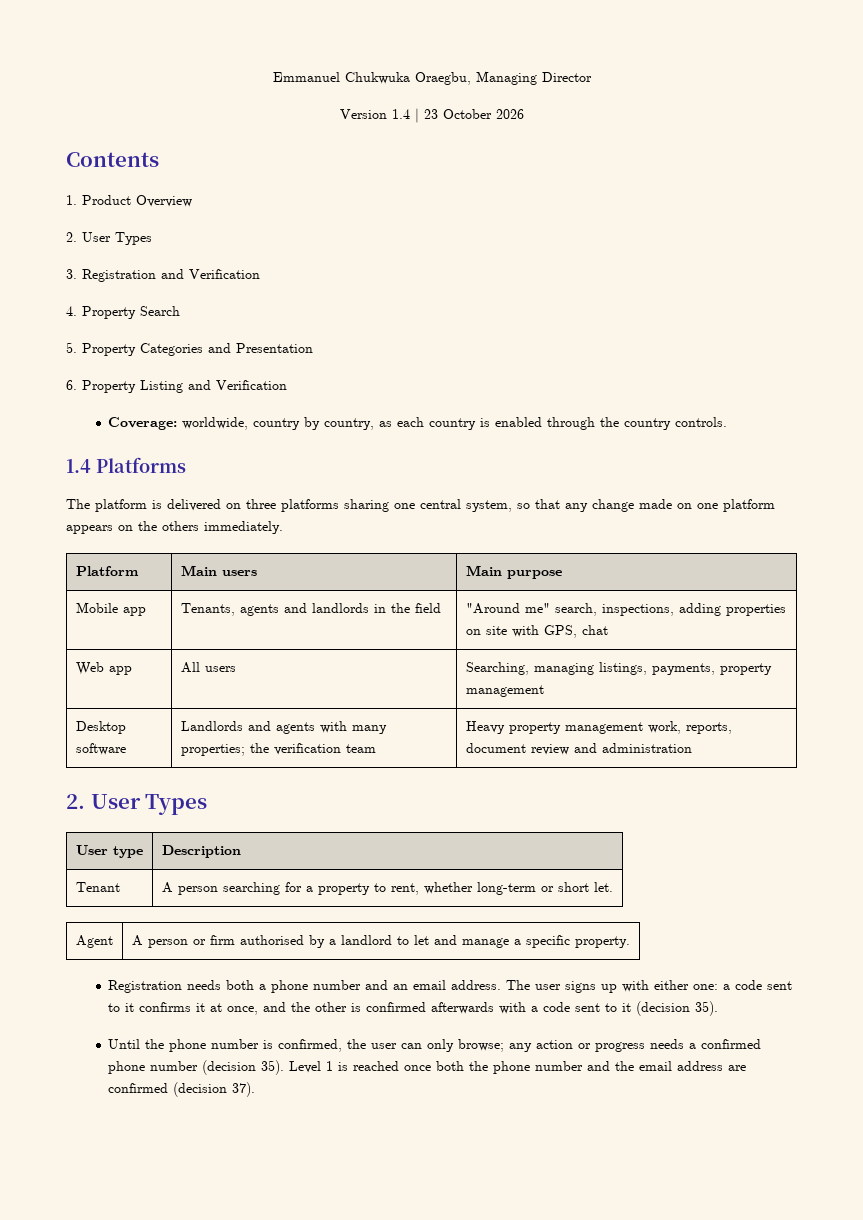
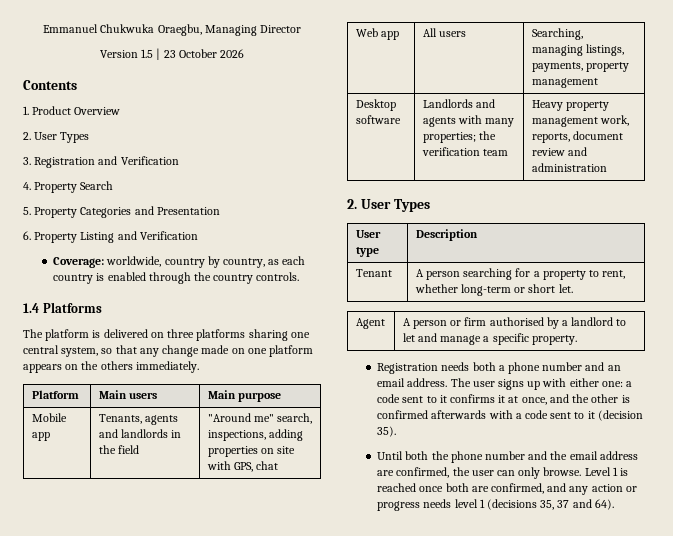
[391,109,410,119] 1.4 -> [141,49,154,58] 1.5
[145,1039,762,1052] [108,1060,432,1075] the phone number is confirmed, the user can only browse; any action or progress needs a confirmed phone number (decision 35). Level 1 is reached once -> (404, 455) none
[108,1082,256,1097] confirmed (decision 37). -> [396,467,629,479] [377,483,637,495] [377,499,614,511] confirmed, the user can only browse. Level 1 is reached once both are confirmed, and any action or progress needs level 1 (decisions 35, 37 and 64).

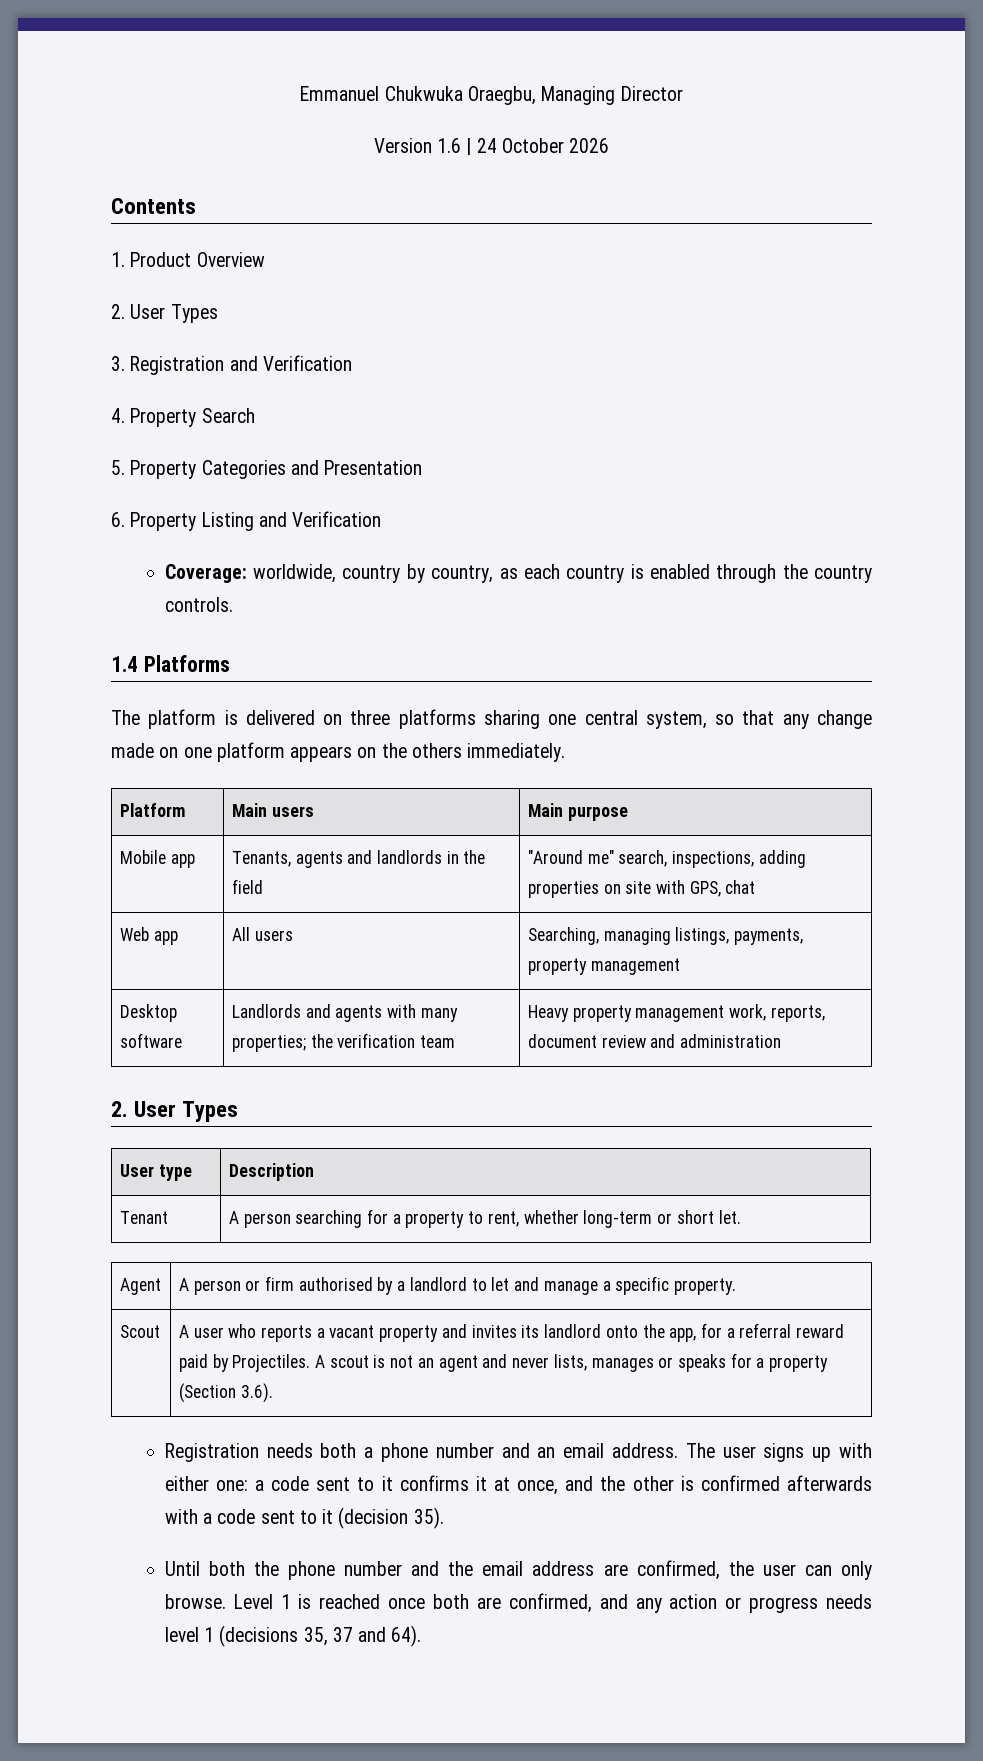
[141,48,176,60] 1.5 | 23 -> [437,138,497,155] 1.6 | 24
(577, 340) none -> [119,1325,160,1338] [178,1323,845,1342] [178,1353,829,1372] [178,1383,273,1403] // Scout | A user who reports a vacant property and invites its landlord onto the app, for a referral reward paid by Projectiles. A scout is not an agent and never lists, manages or speaks for a property (Section 3.6).

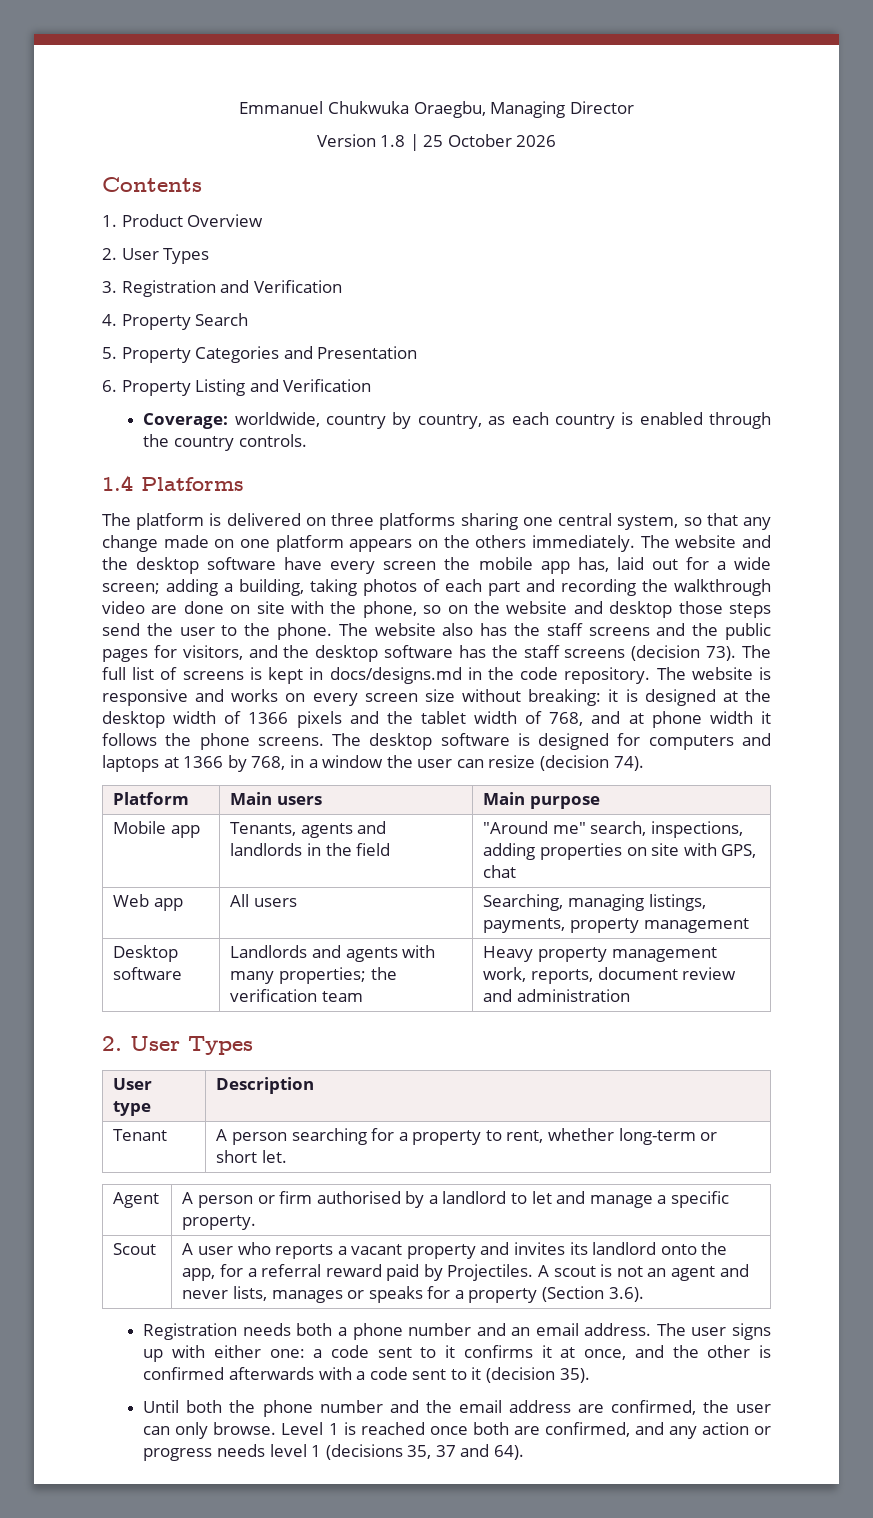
[437,138,497,155] 1.6 | 24 -> [380,134,444,151] 1.8 | 25
(566, 752) none -> [640,535,771,548] [102,557,771,574] [102,579,771,596] [102,601,771,618] [102,623,771,640] [102,645,771,662] [102,667,771,684] [102,689,771,706] [102,711,771,728] [102,733,771,750] [102,755,644,772] The website and the desktop software have every screen the mobile app has, laid out for a wide screen; adding a building, taking photos of each part and recording the walkthrough video are done on site with the phone, so on the website and desktop those steps send the user to the phone. The website also has the staff screens and the public pages for visitors, and the desktop software has the staff screens (decision 73). The full list of screens is kept in docs/designs.md in the code repository. The website is responsive and works on every screen size without breaking: it is designed at the desktop width of 1366 pixels and the tablet width of 768, and at phone width it follows the phone screens. The desktop software is designed for computers and laptops at 1366 by 768, in a window the user can resize (decision 74).

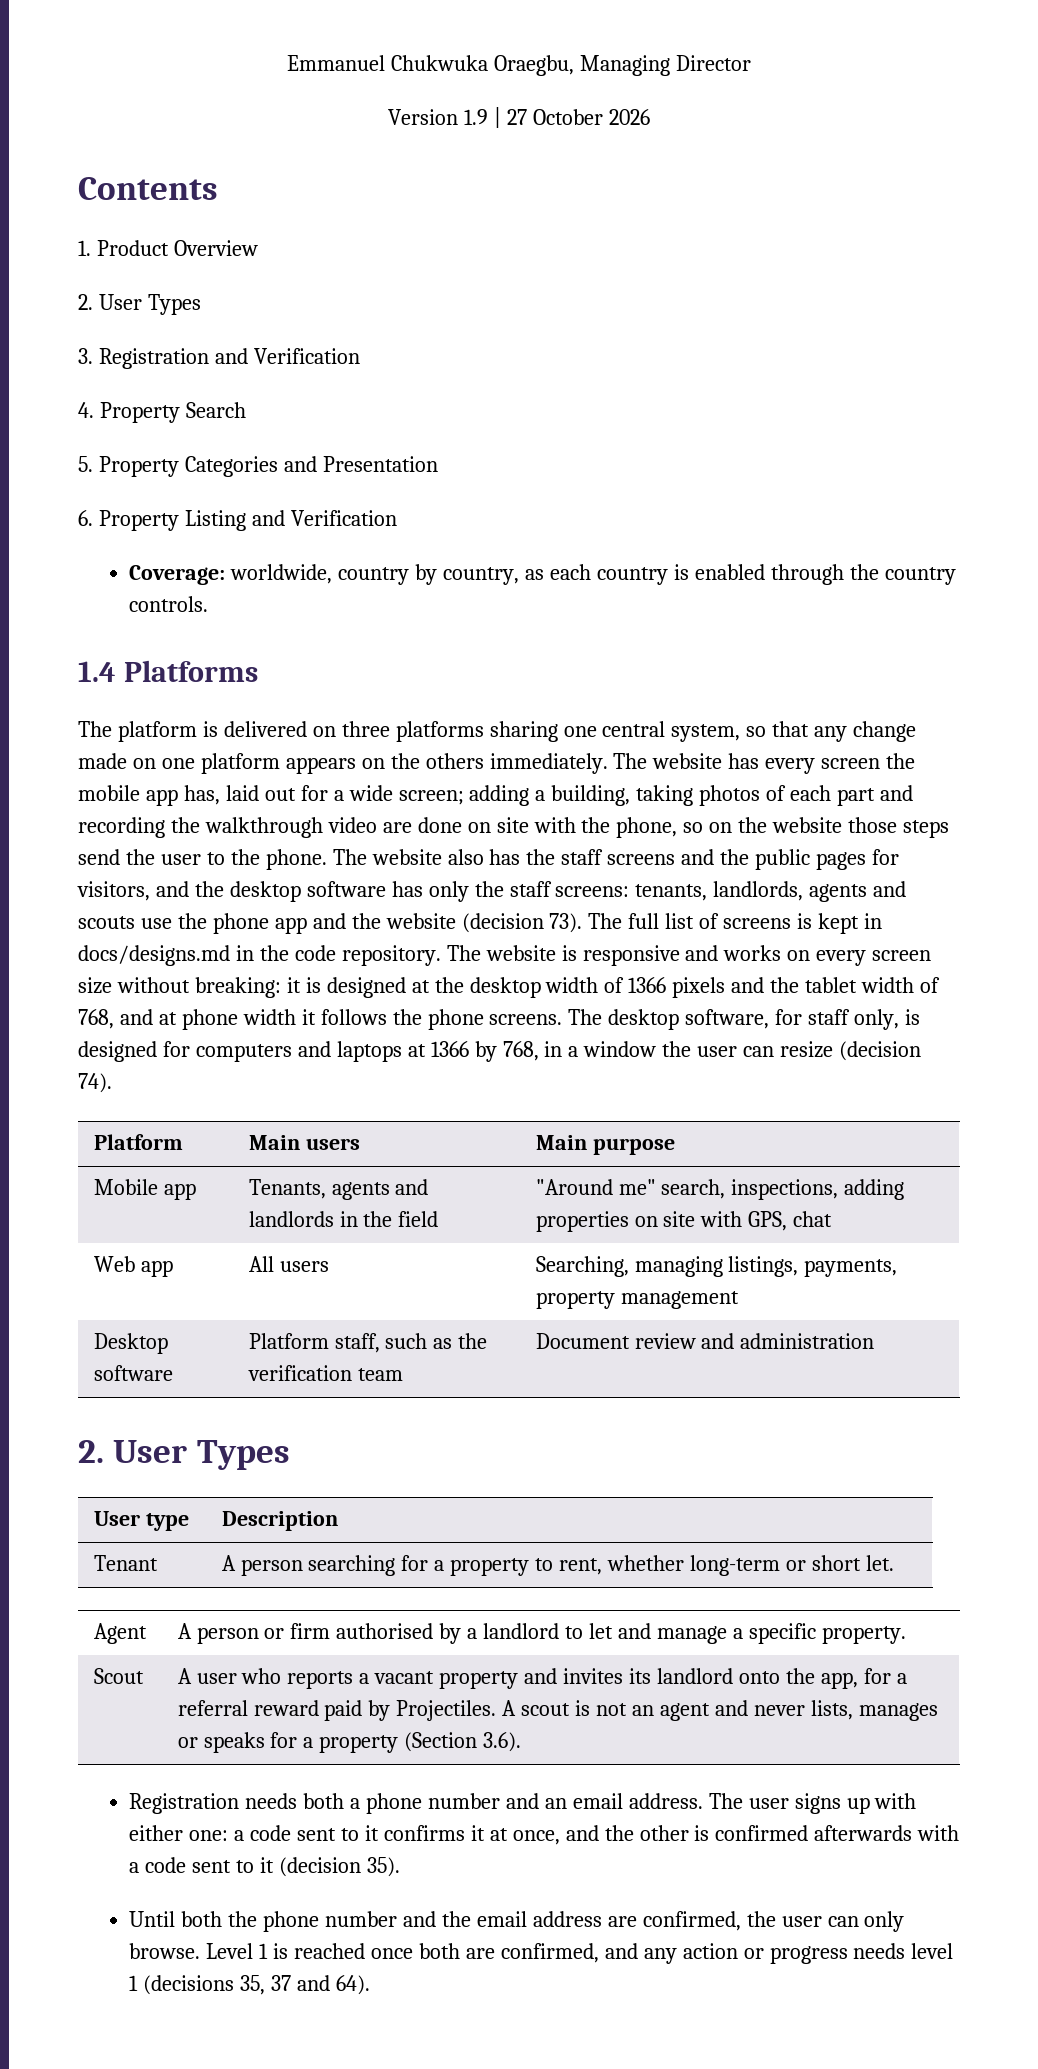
[380,134,444,151] 1.8 | 25 -> [464,107,527,128] 1.9 | 27
[741,535,771,548] [102,557,323,574] and the desktop software have -> [728,753,760,769] has
[573,601,673,618] and desktop -> (843, 825) none
[491,645,626,658] the staff screens -> [428,881,907,902] [78,913,456,934] only the staff screens: tenants, landlords, agents and scouts use the phone app and the website
[440,733,510,746] software -> [685,1009,900,1030] software, for staff only,
[230,945,436,962] [230,967,397,984] [230,989,363,1002] [483,946,717,962] [483,967,678,984] Landlords and agents with many properties; the verification team | Heavy property management work, reports, document -> [248,1333,488,1353] [247,1365,403,1381] [535,1333,630,1349] Platform staff, such as the verification team | Document

